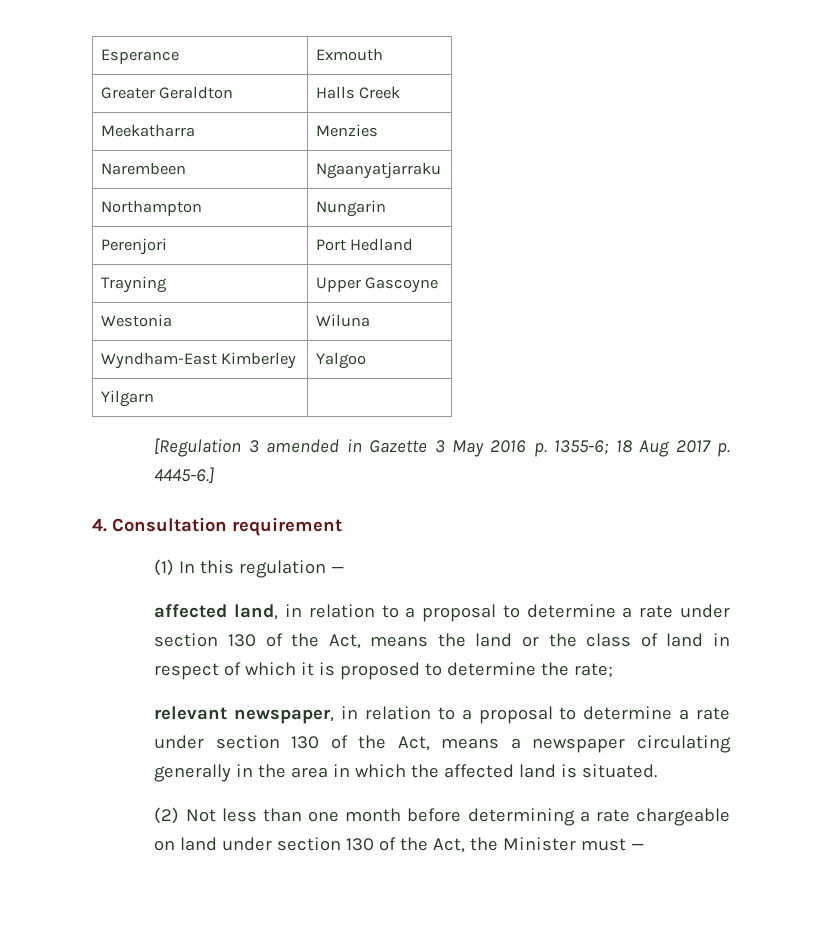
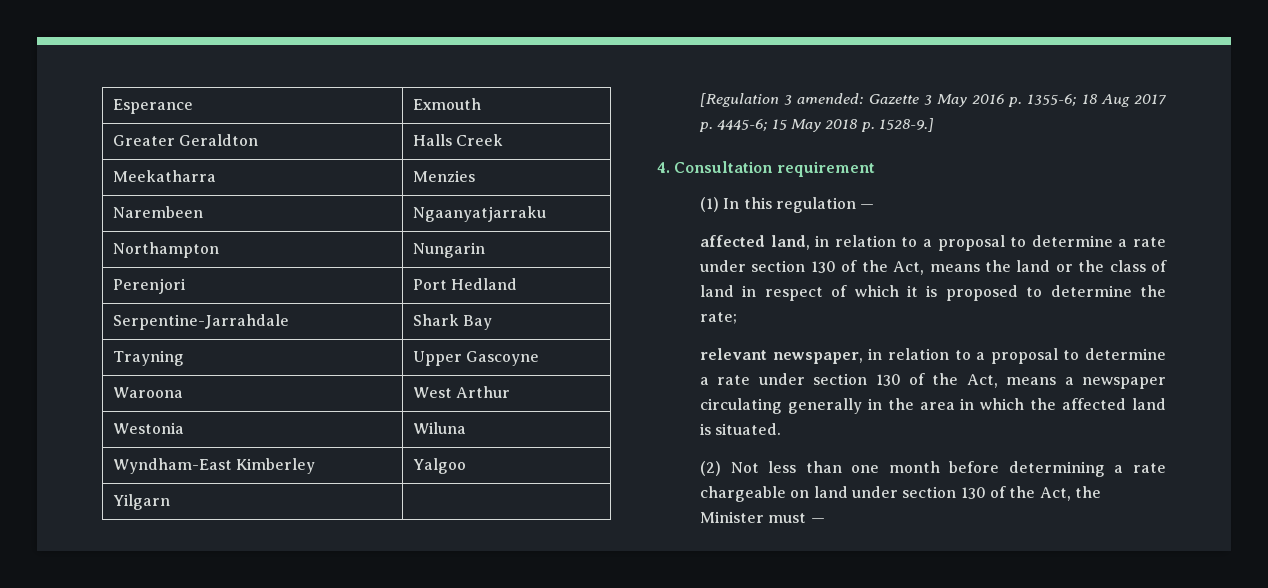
(414, 244) none -> [112,314,289,330] [412,314,493,330] // Serpentine-Jarrahdale | Shark Bay
(439, 285) none -> [112,387,183,398] [412,386,511,398] // Waroona | West Arthur
[266,439,362,453] amended in -> [797,93,864,104] amended:
[154,467,215,483] 4445-6.] -> [717,118,934,132] 4445-6; 15 May 2018 p. 1528-9.]

